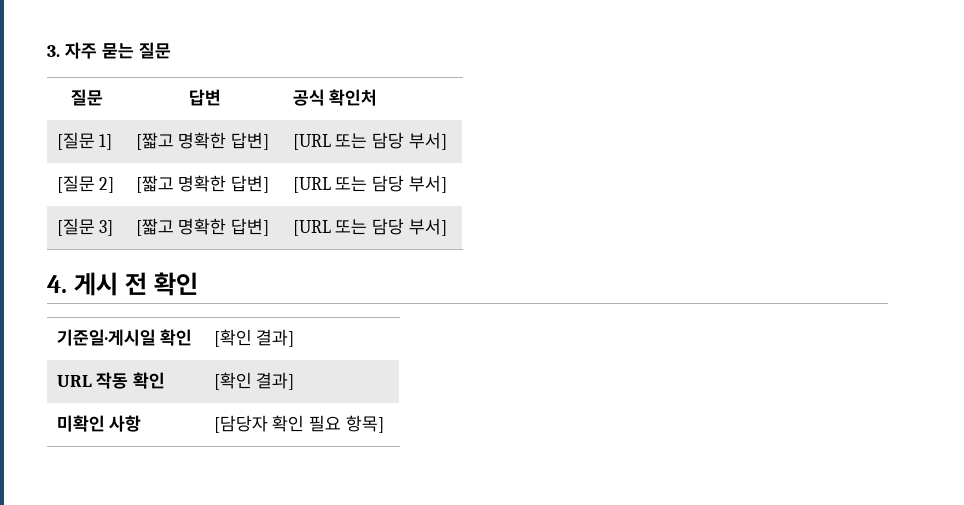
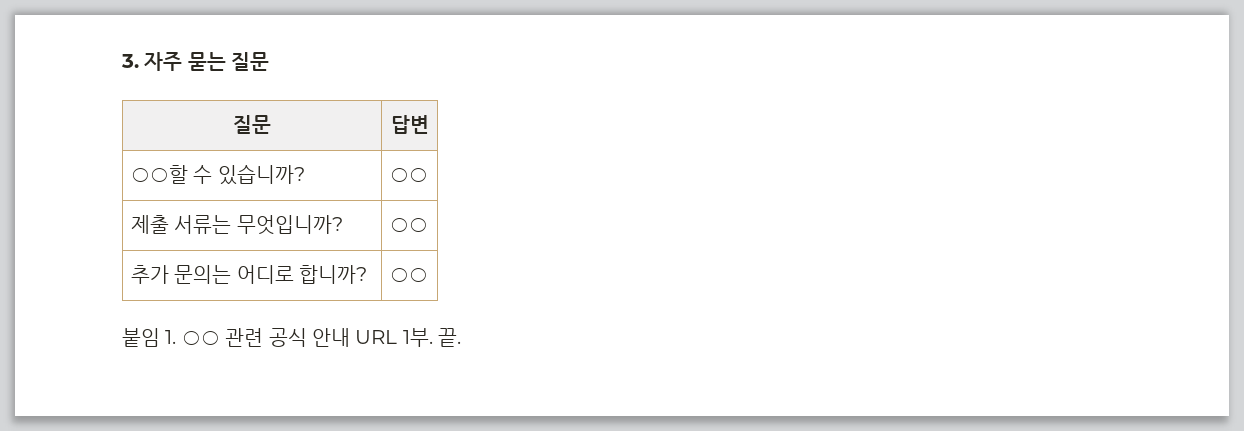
[292,89,378,106] [56,132,113,150] [135,132,270,150] [292,132,448,150] [56,175,115,193] [135,175,270,193] [292,175,448,193] [56,218,114,236] [135,218,270,236] [292,218,448,236] [47,272,198,296] [56,329,193,346] [213,329,295,347] [56,372,166,389] [213,372,295,390] [56,415,142,432] [213,415,385,433] | 공식 확인처 // [질문 1] | [짧고 명확한 답변] | [URL 또는 담당 부서] // [질문 2] | [짧고 명확한 답변] | [URL 또는 담당 부서] // [질문 3] | [짧고 명확한 답변] | [URL 또는 담당 부서] // 4. 게시 전 확인 // 기준일·게시일 확인 | [확인 결과] // URL 작동 확인 | [확인 결과] // 미확인 사항 | [담당자 확인 필요 항목] -> [130,164,305,185] [389,168,428,182] [130,215,343,235] [389,218,428,232] [130,265,367,284] [389,268,428,282] [122,328,462,347] // ○○할 수 있습니까? | ○○ // 제출 서류는 무엇입니까? | ○○ // 추가 문의는 어디로 합니까? | ○○ // 붙임 1. ○○ 관련 공식 안내 URL 1부. 끝.

